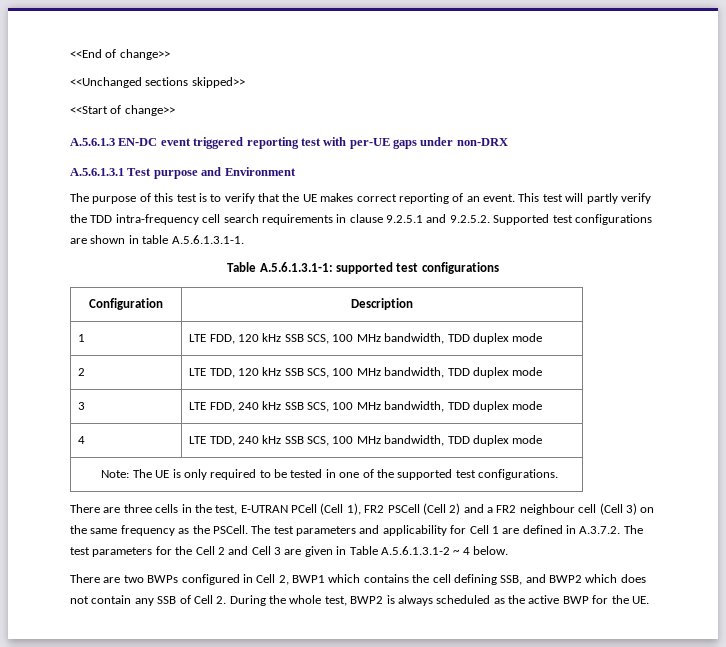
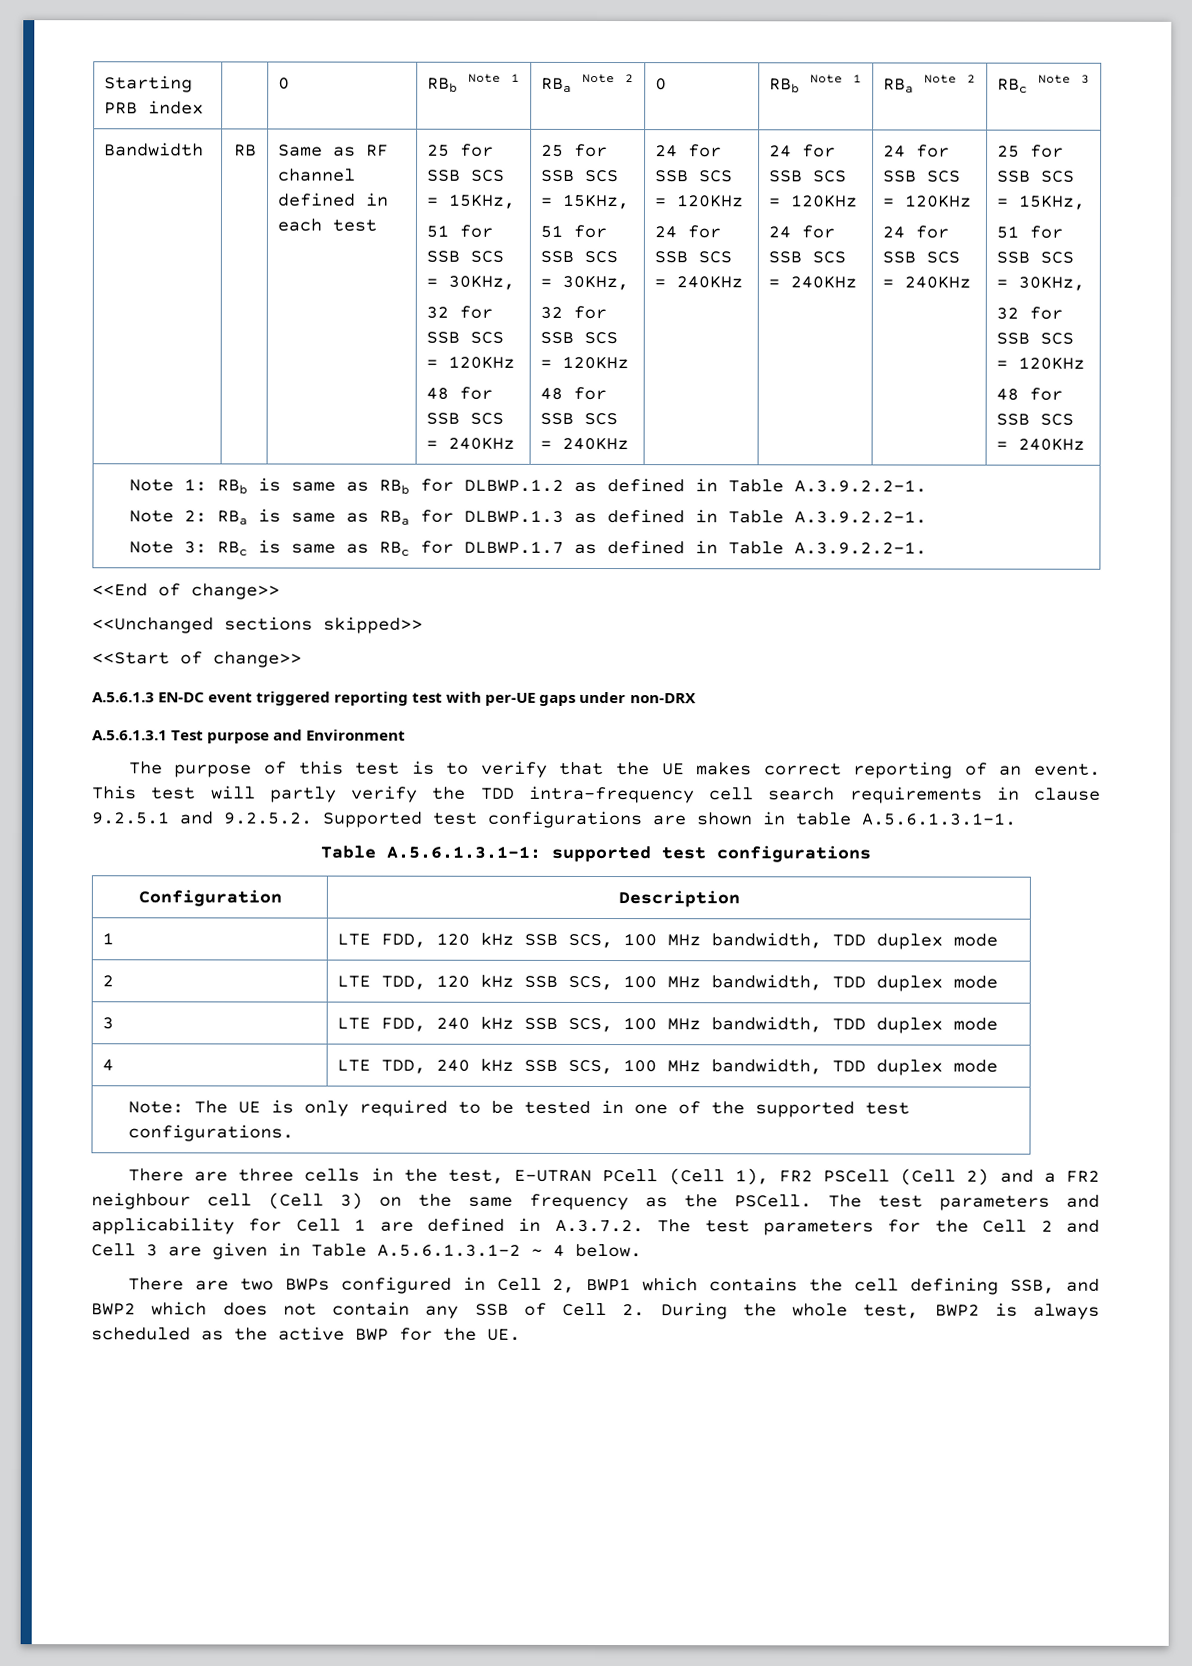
(70, 53) none -> [104,75,194,93] [104,100,205,115] [278,77,291,90] [427,73,521,93] [541,73,635,93] [655,78,668,91] [769,74,863,94] [883,74,977,94] [997,74,1091,94] [104,142,205,157] [233,144,257,157] [278,144,390,157] [278,168,357,182] [277,192,390,207] [277,218,378,232] [427,143,495,157] [427,169,506,182] [426,193,517,209] [426,224,494,238] [426,250,505,263] [426,275,516,290] [426,305,494,319] [426,331,505,344] [426,355,516,369] [426,386,494,400] [426,412,505,425] [426,437,516,450] [541,143,609,158] [541,169,620,183] [540,193,631,210] [540,224,608,239] [540,250,619,264] [540,275,630,291] [540,305,608,320] [540,331,619,345] [540,355,630,370] [540,386,608,401] [540,412,619,426] [540,437,630,451] [655,144,723,158] [655,170,734,183] [654,194,745,208] [654,225,722,239] [654,251,733,264] [654,276,744,289] [769,144,837,158] [769,170,848,183] [768,194,859,208] [768,225,836,239] [768,251,847,264] [768,276,858,289] [883,144,951,158] [883,170,962,183] [882,194,973,208] [882,225,950,239] [882,251,961,264] [882,276,972,289] [997,144,1065,158] [997,170,1076,183] [996,194,1087,210] [996,225,1064,239] [996,251,1075,264] [996,276,1086,291] [996,306,1064,320] [996,332,1075,345] [996,356,1086,370] [996,387,1064,401] [996,413,1075,426] [996,438,1086,451] [129,477,928,495] [129,508,928,526] [129,539,928,557] Starting PRB index | | 0 | RBb Note 1 | RBa Note 2 | 0 | RBb Note 1 | RBa Note 2 | RBc Note 3 // Bandwidth | RB | Same as RF channel defined in each test | 25 for SSB SCS = 15KHz, // 51 for SSB SCS = 30KHz, // 32 for SSB SCS = 120KHz // 48 for SSB SCS = 240KHz | 25 for SSB SCS = 15KHz, // 51 for SSB SCS = 30KHz, // 32 for SSB SCS = 120KHz // 48 for SSB SCS = 240KHz | 24 for SSB SCS = 120KHz // 24 for SSB SCS = 240KHz | 24 for SSB SCS = 120KHz // 24 for SSB SCS = 240KHz | 24 for SSB SCS = 120KHz // 24 for SSB SCS = 240KHz | 25 for SSB SCS = 15KHz, // 51 for SSB SCS = 30KHz, // 32 for SSB SCS = 120KHz // 48 for SSB SCS = 240KHz // Note 1: RBb is same as RBb for DLBWP.1.2 as defined in Table A.3.9.2.2-1. // Note 2: RBa is same as RBa for DLBWP.1.3 as defined in Table A.3.9.2.2-1. // Note 3: RBc is same as RBc for DLBWP.1.7 as defined in Table A.3.9.2.2-1. //

